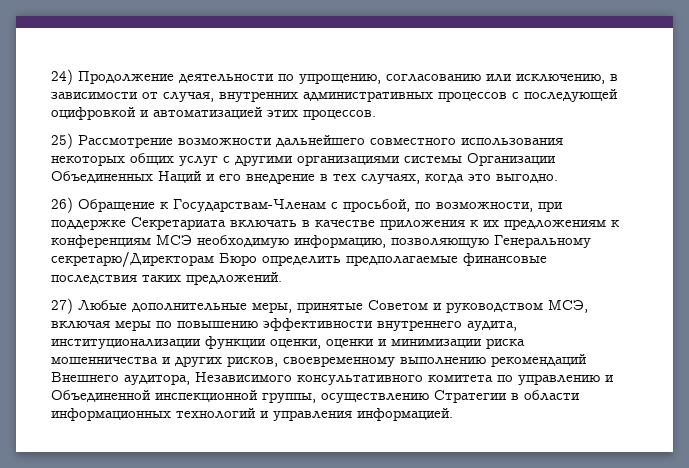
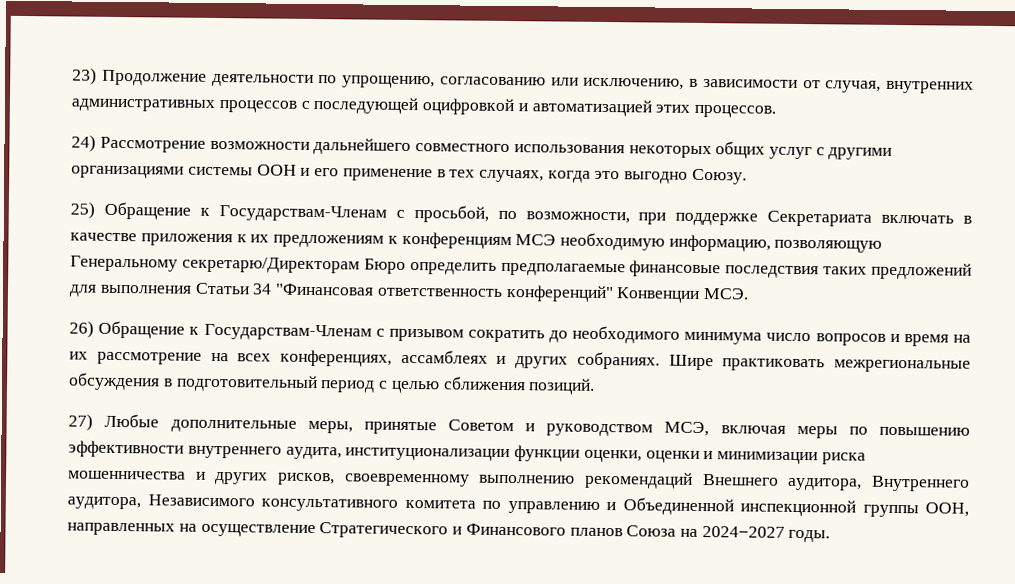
[51,69,74,85] 24) -> [72,67,98,85] 23)
[51,133,74,149] 25) -> [71,134,97,152] 24)
[467,153,557,166] [51,171,203,183] Организации Объединенных Наций -> [256,164,297,176] ООН
[246,173,316,184] внедрение -> [342,168,433,182] применение
[496,174,559,183] [51,197,74,213] выгодно. // 26) -> [624,168,747,185] [70,201,96,219] выгодно Союзу. // 25)
[186,272,283,285] предложений. -> [871,262,972,280] [69,282,750,303] [69,320,972,347] [69,349,971,373] [68,372,596,395] предложений для выполнения Статьи 34 "Финансовая ответственность конференций" Конвенции МСЭ. // 26) Обращение к Государствам-Членам с призывом сократить до необходимого минимума число вопросов и время на их рассмотрение на всех конференциях, ассамблеях и других собраниях. Шире практиковать межрегиональные обсуждения в подготовительный период с целью сближения позиций.
(191, 379) none -> [870,475,970,492] [67,496,142,510] Внутреннего аудитора,
[262,390,581,403] [51,408,454,421] группы, осуществлению Стратегии в области информационных технологий и управления информацией. -> [862,502,970,518] [67,522,831,543] группы ООН, направленных на осуществление Стратегического и Финансового планов Союза на 2024−2027 годы.

